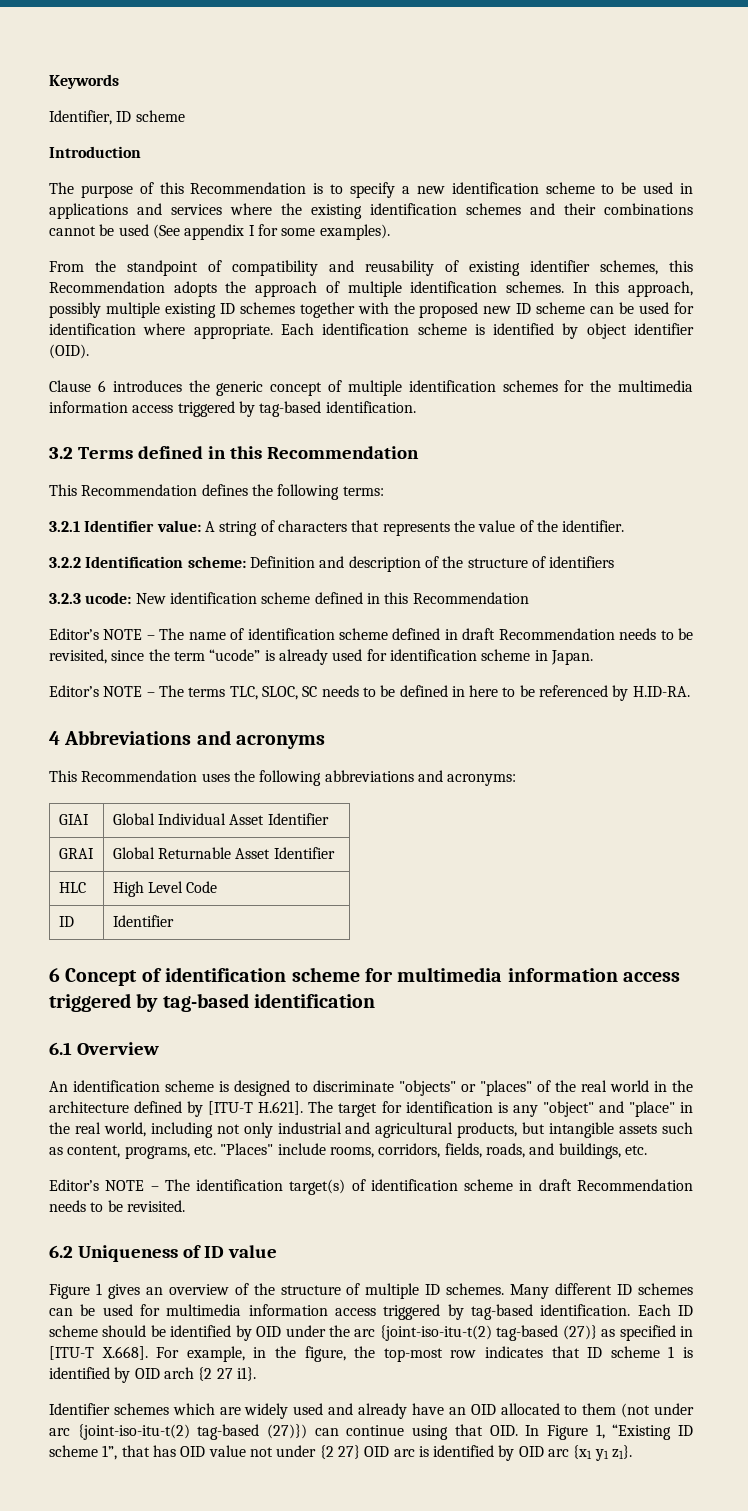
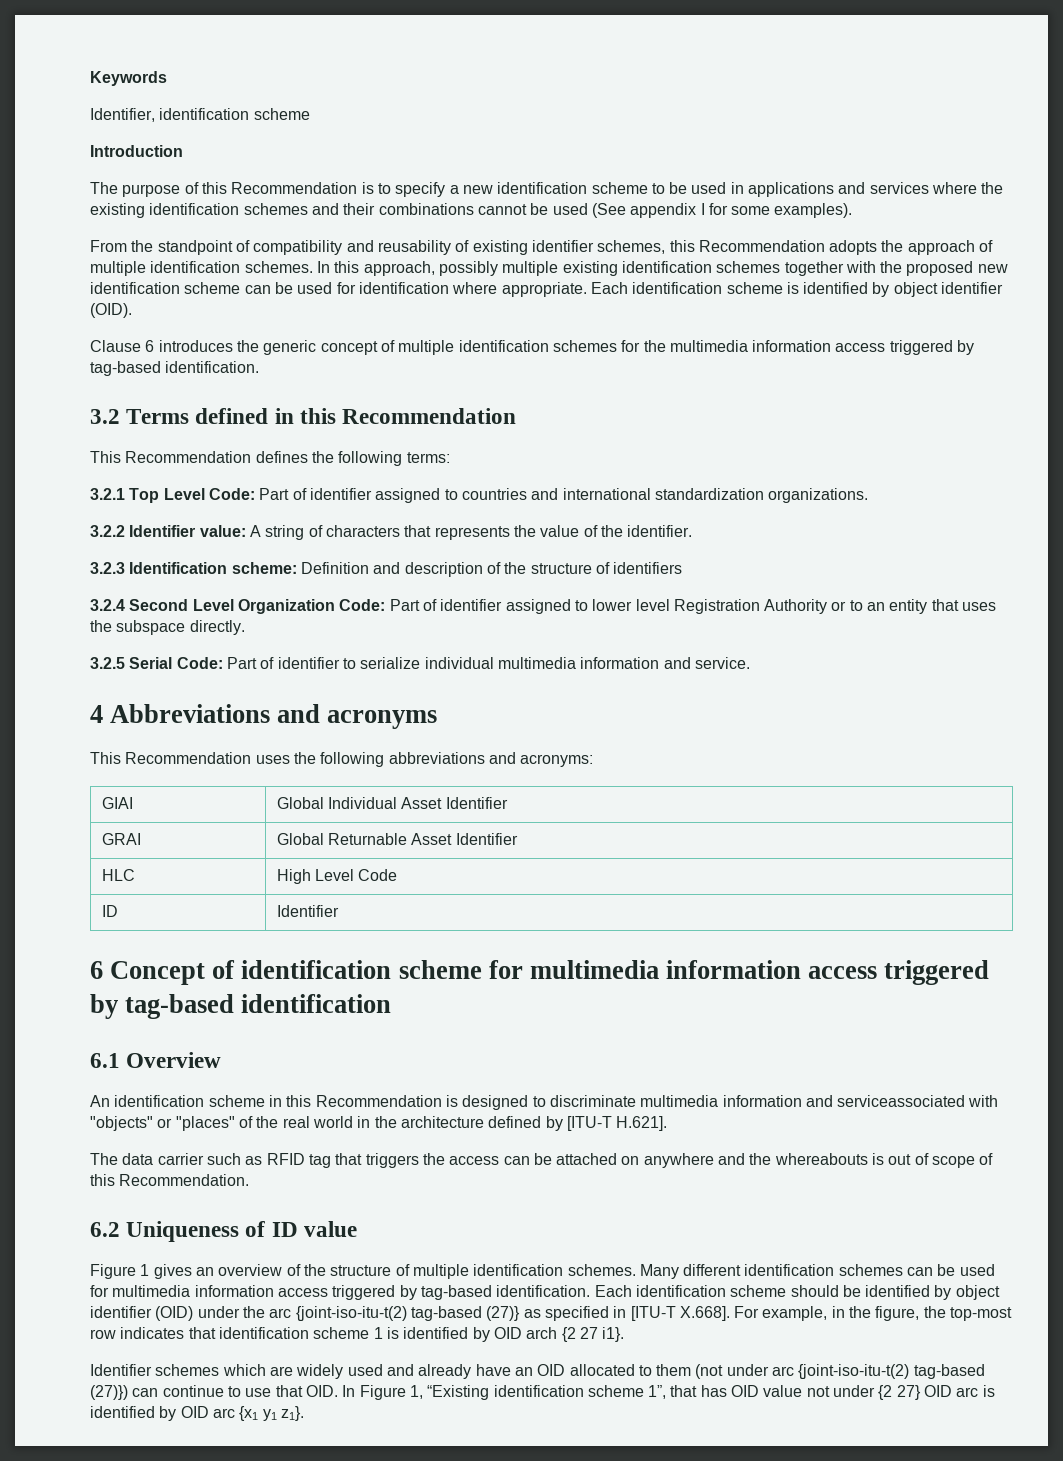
[116,111,132,122] ID -> [159,108,250,120] identification
[219,303,235,314] ID -> [621,261,712,273] identification
[516,303,532,314] ID -> [90,282,180,294] identification
(80, 526) none -> [129,488,869,503] [90,525,125,537] Top Level Code: Part of identifier assigned to countries and international standardization organizations. // 3.2.2
[49,557,81,568] 3.2.2 -> [90,562,125,574] 3.2.3
[49,592,529,604] [49,628,694,640] [49,649,593,665] [49,685,690,701] 3.2.3 ucode: New identification scheme defined in this Recommendation // Editor’s NOTE – The name of identification scheme defined in draft Recommendation needs to be revisited, since the term “ucode” is already used for identification scheme in Japan. // Editor’s NOTE – The terms TLC, SLOC, SC needs to be defined in here to be referenced by H.ID-RA. -> [90,599,997,614] [90,620,245,635] [90,657,750,669] 3.2.4 Second Level Organization Code: Part of identifier assigned to lower level Registration Authority or to an entity that uses the subspace directly. // 3.2.5 Serial Code: Part of identifier to serialize individual multimedia information and service.
(214, 1086) none -> [268,1095,442,1107] in this Recommendation
(394, 1086) none -> [640,1095,999,1107] multimedia information and serviceassociated with
[308,1101,693,1117] [49,1122,693,1138] [49,1143,647,1159] [49,1179,693,1195] [49,1200,185,1212] The target for identification is any "object" and "place" in the real world, including not only industrial and agricultural products, but intangible assets such as content, programs, etc. "Places" include rooms, corridors, fields, roads, and buildings, etc. // Editor’s NOTE – The identification target(s) of identification scheme in draft Recommendation needs to be revisited. -> [90,1153,994,1168] [90,1174,250,1186] // The data carrier such as RFID tag that triggers the access can be attached on anywhere and the whereabouts is out of scope of this Recommendation.
[425,1284,441,1295] ID -> [473,1264,564,1276] identification
[617,1284,633,1295] ID -> [744,1264,835,1276] identification
[678,1305,693,1316] ID -> [635,1285,726,1297] identification
[256,1326,282,1337] OID -> [955,1285,1000,1300] [90,1306,194,1321] object identifier (OID)
[587,1347,603,1358] ID -> [218,1327,309,1339] identification
[412,1425,449,1440] using -> [227,1386,272,1397] to use
[678,1425,694,1436] ID -> [493,1385,584,1397] identification

